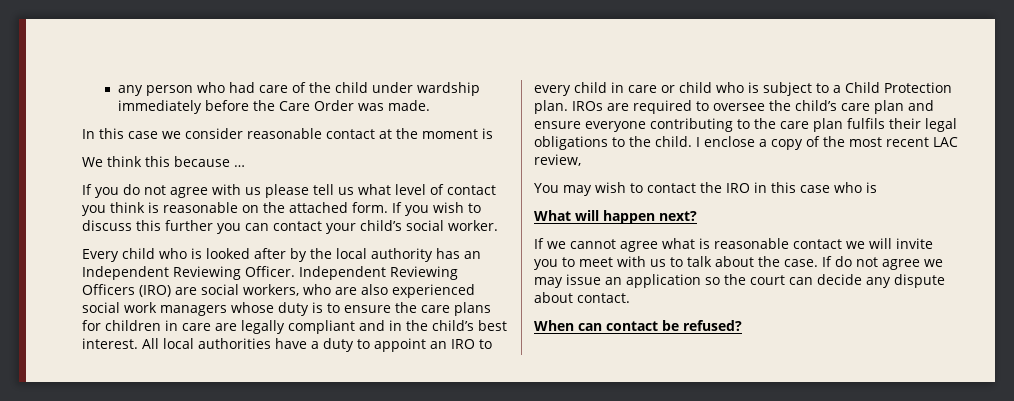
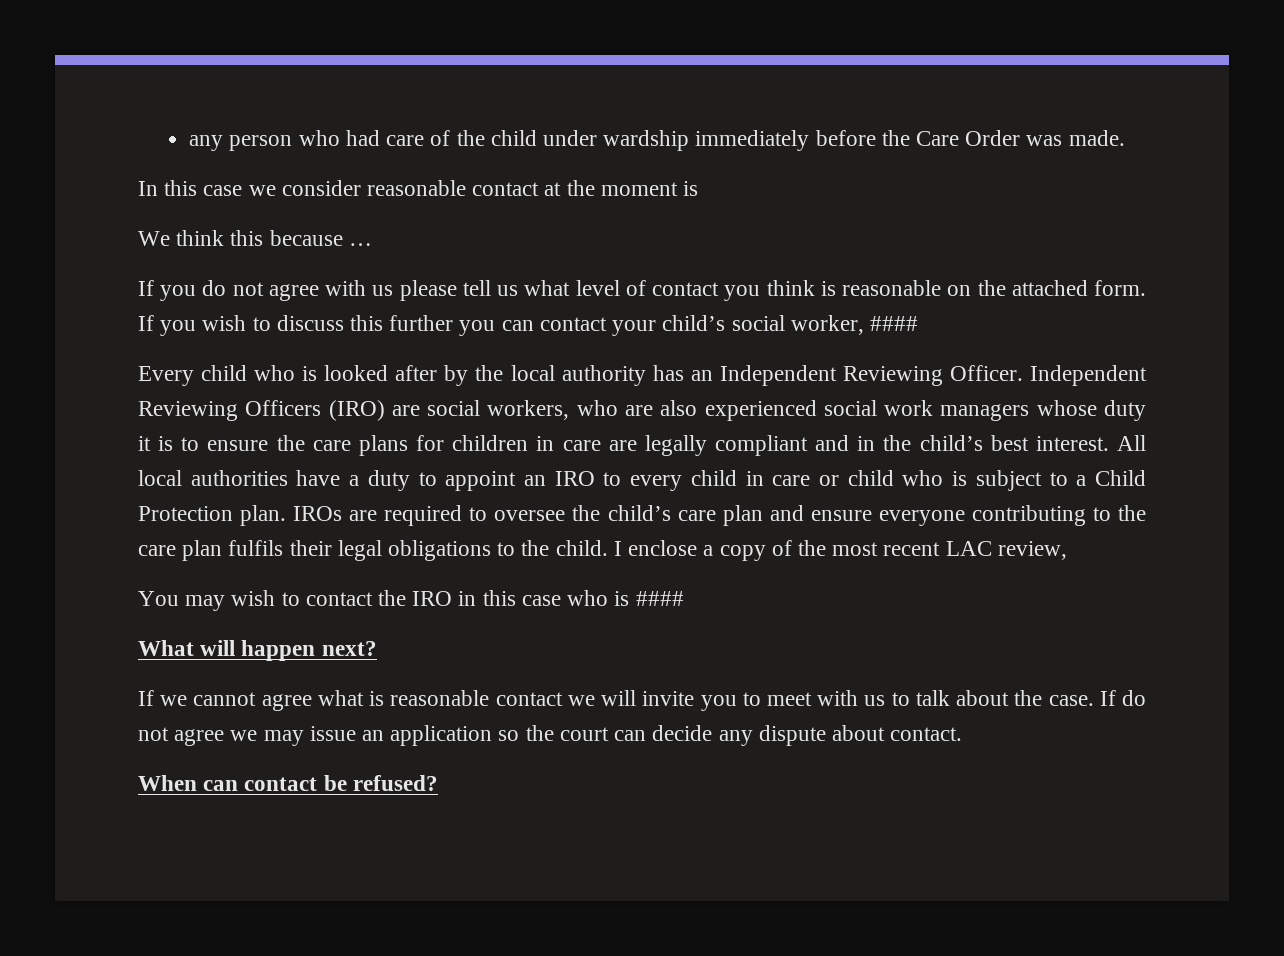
[448,220,498,231] worker. -> [790,315,918,335] worker, ####
(309, 309) none -> [138,436,151,451] it
(877, 187) none -> [635,591,684,606] ####

